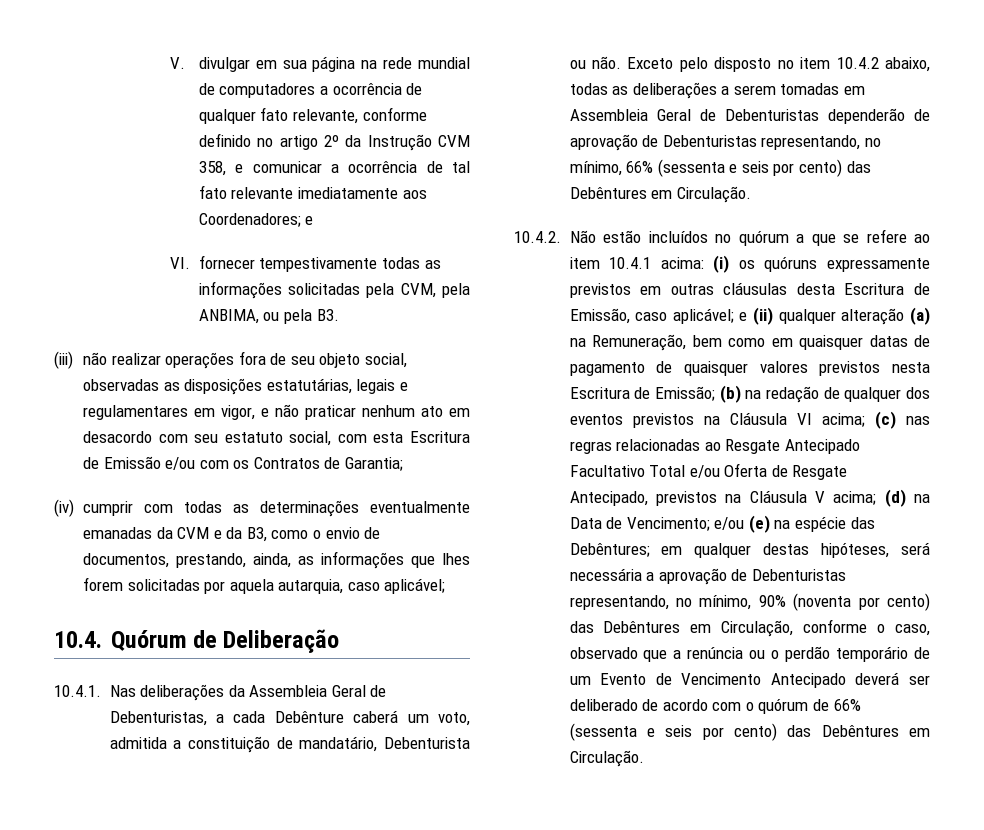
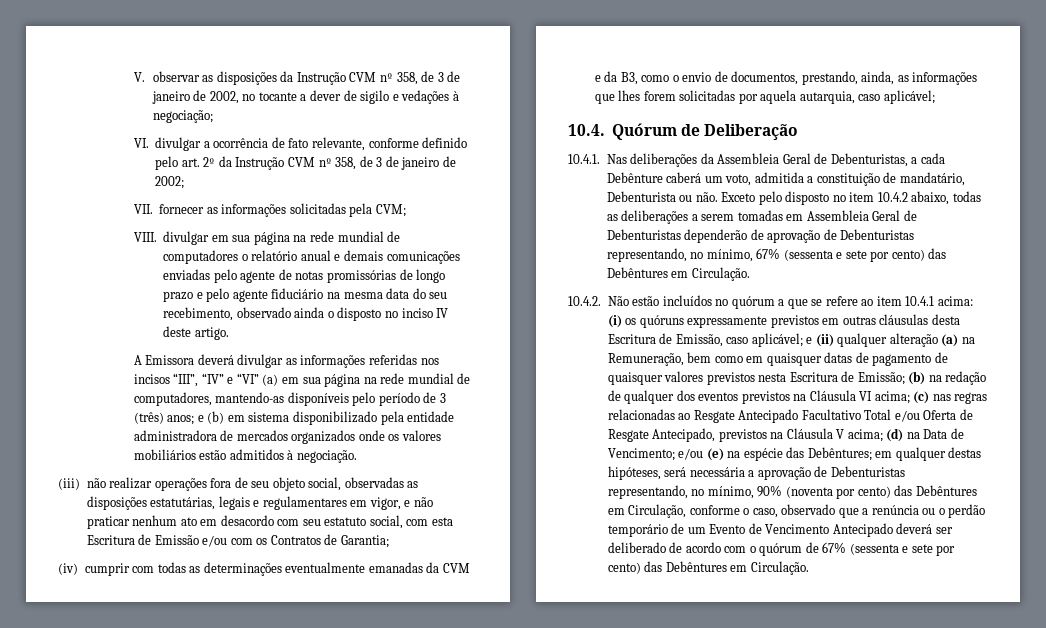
(185, 63) none -> [152,71,461,85] [151,90,459,104] [152,110,213,123] [133,137,468,151] [155,156,456,170] [155,176,185,189] [133,203,406,217] [133,232,157,242] observar as disposições da Instrução CVM nº 358, de 3 de janeiro de 2002, no tocante a dever de sigilo e vedações à negociação; // VI. divulgar a ocorrência de fato relevante, conforme definido pelo art. 2º da Instrução CVM nº 358, de 3 de janeiro de 2002; // VII. fornecer as informações solicitadas pela CVM; // VIII.
[319,83,423,95] [198,107,427,124] [198,133,470,151] [198,161,470,176] [198,185,427,199] [198,213,314,227] [169,255,441,272] [198,281,470,299] [198,309,339,324] a ocorrência de qualquer fato relevante, conforme definido no artigo 2º da Instrução CVM 358, e comunicar a ocorrência de tal fato relevante imediatamente aos Coordenadores; e // VI. fornecer tempestivamente todas as informações solicitadas pela CVM, pela ANBIMA, ou pela B3. -> [241,250,460,264] [163,269,446,283] [163,288,448,302] [163,307,449,321] [163,326,229,340] [133,354,439,368] [133,373,471,387] [133,392,446,406] [133,411,455,425] [133,430,441,444] [133,449,357,463] o relatório anual e demais comunicações enviadas pelo agente de notas promissórias de longo prazo e pelo agente fiduciário na mesma data do seu recebimento, observado ainda o disposto no inciso IV deste artigo. // A Emissora deverá divulgar as informações referidas nos incisos “III”, “IV” e “VI” (a) em sua página na rede mundial de computadores, mantendo-as disponíveis pelo período de 3 (três) anos; e (b) em sistema disponibilizado pela entidade administradora de mercados organizados onde os valores mobiliários estão admitidos à negociação.
[626,159,769,177] 66% (sessenta e seis -> [756,248,867,261] 67% (sessenta e sete
[833,699,861,711] [569,723,693,741] 66% (sessenta e seis -> [822,542,933,555] 67% (sessenta e sete

